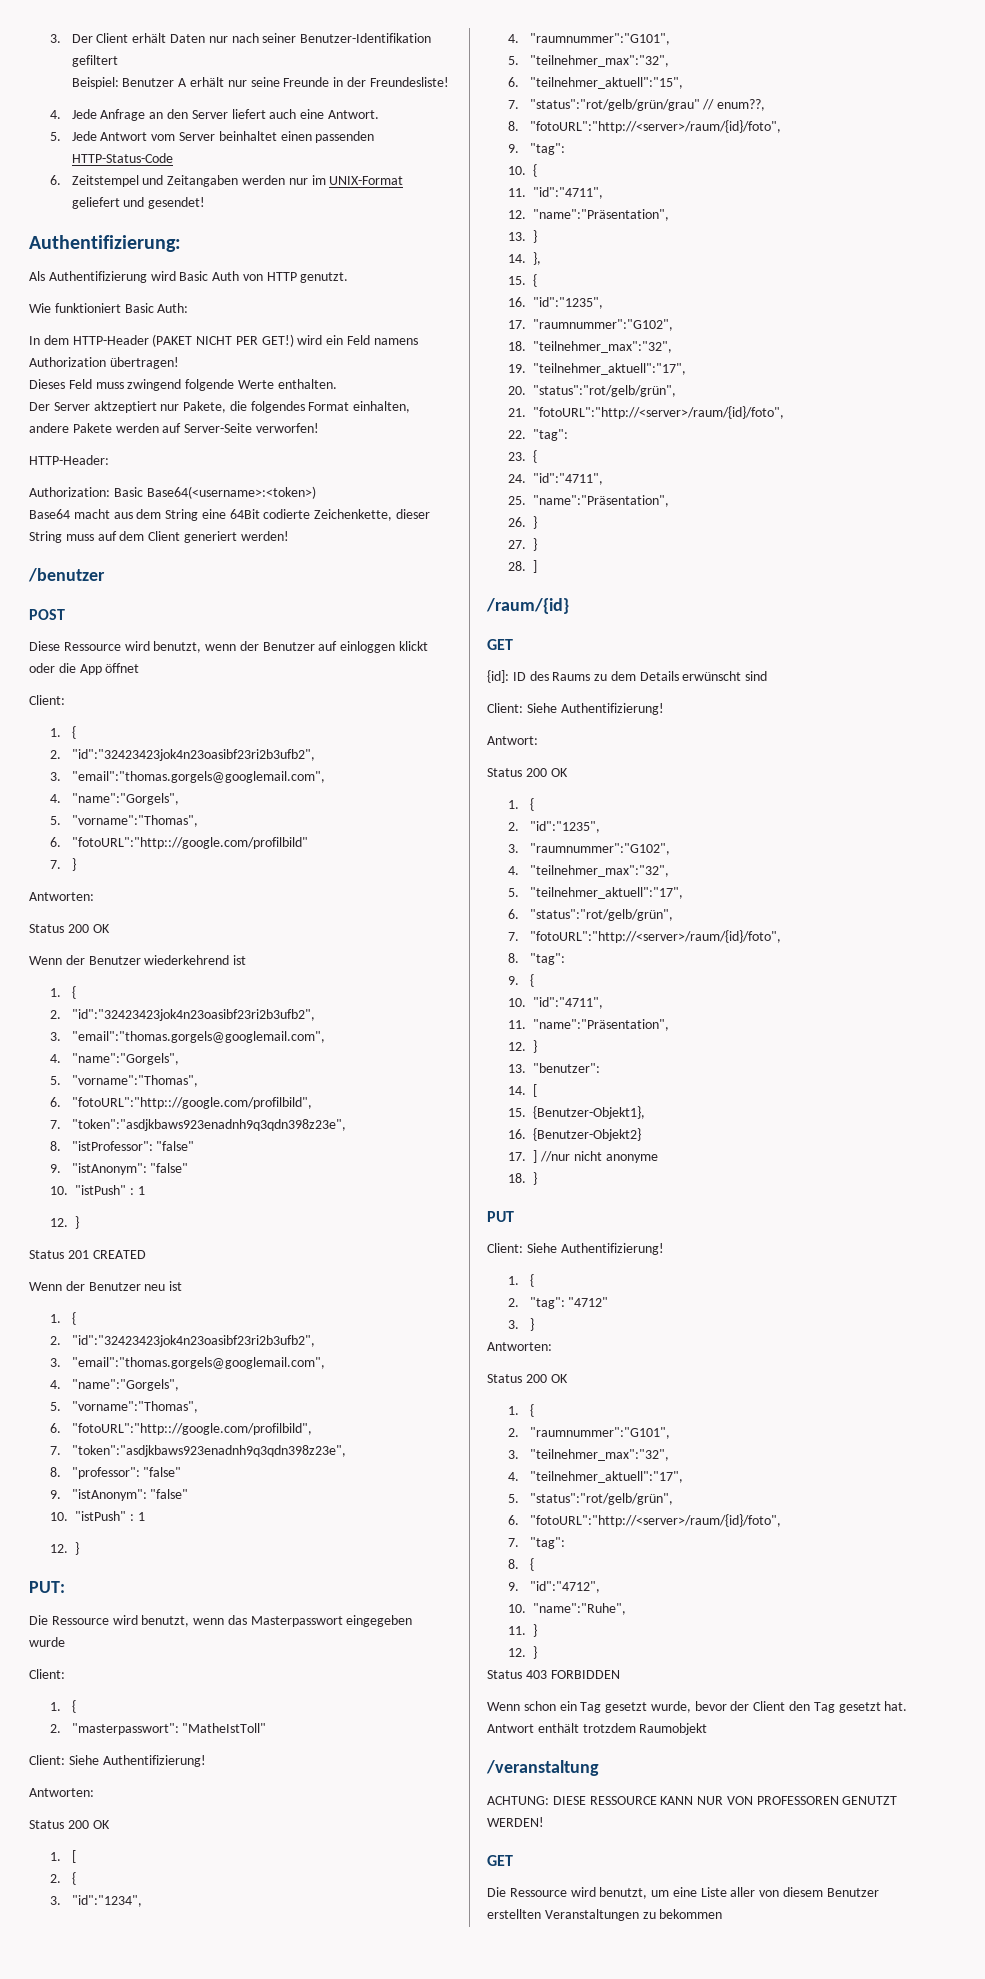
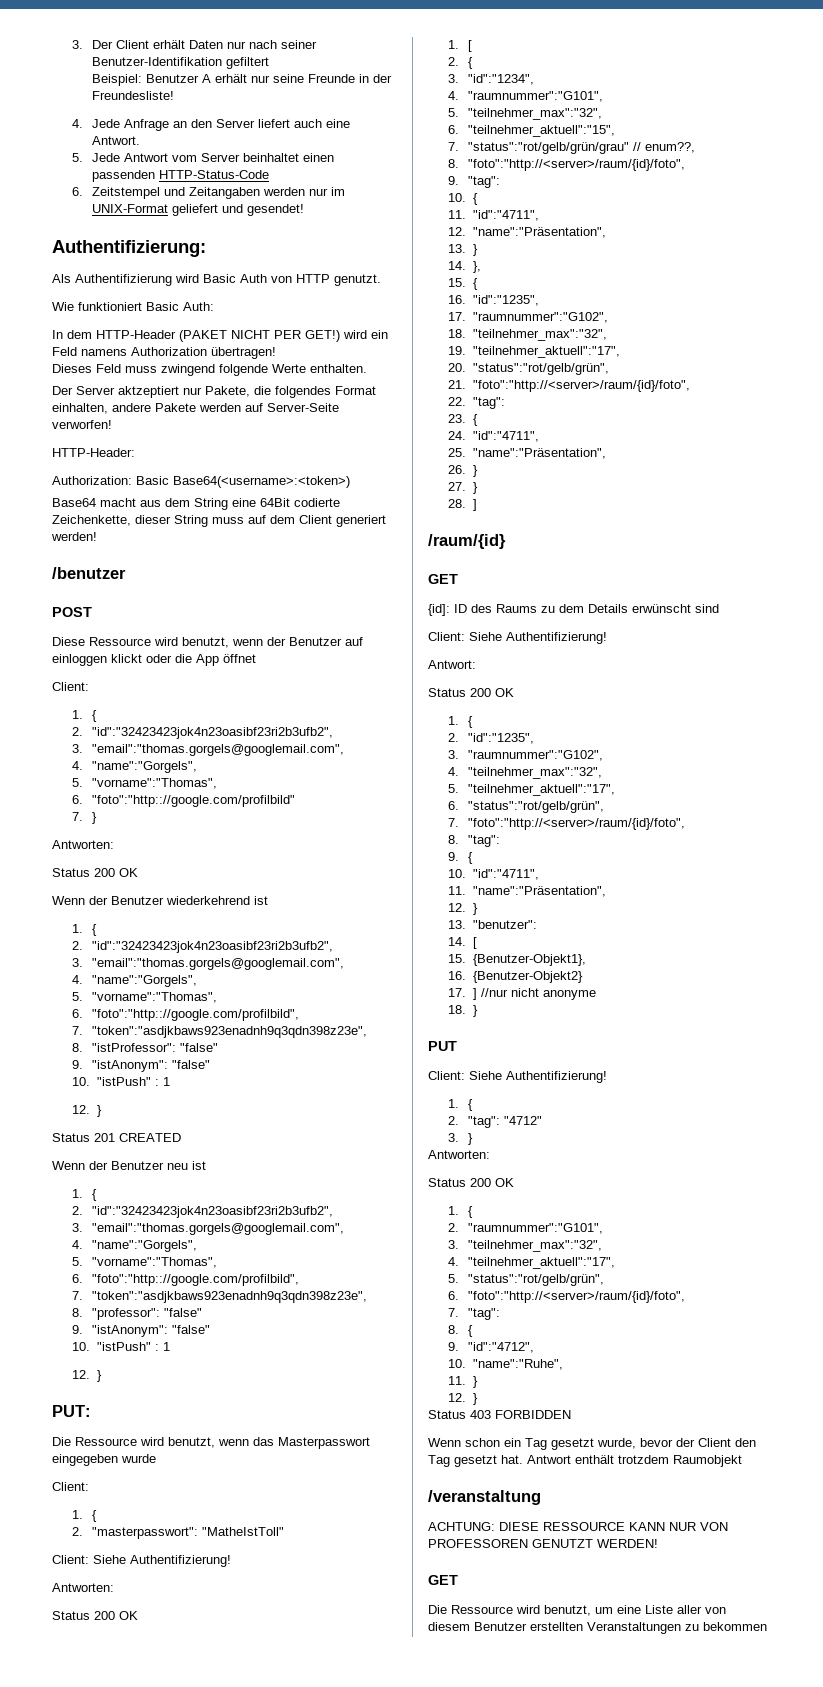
[71,837,308,849] "fotoURL":"http:://google.com/profilbild" -> [92,795,296,807] "foto":"http:://google.com/profilbild"
[71,1097,312,1109] "fotoURL":"http:://google.com/profilbild", -> [92,1009,300,1021] "foto":"http:://google.com/profilbild",
[71,1423,312,1435] "fotoURL":"http:://google.com/profilbild", -> [92,1274,300,1286] "foto":"http:://google.com/profilbild",
[529,120,781,133] "fotoURL":"http://<server>/raum/{id}/foto", -> [468,159,686,171] "foto":"http://<server>/raum/{id}/foto",
[533,406,785,419] "fotoURL":"http://<server>/raum/{id}/foto", -> [472,380,690,392] "foto":"http://<server>/raum/{id}/foto",
[529,930,781,943] "fotoURL":"http://<server>/raum/{id}/foto", -> [468,818,686,830] "foto":"http://<server>/raum/{id}/foto",
[529,1514,781,1527] "fotoURL":"http://<server>/raum/{id}/foto", -> [468,1291,686,1303] "foto":"http://<server>/raum/{id}/foto",

